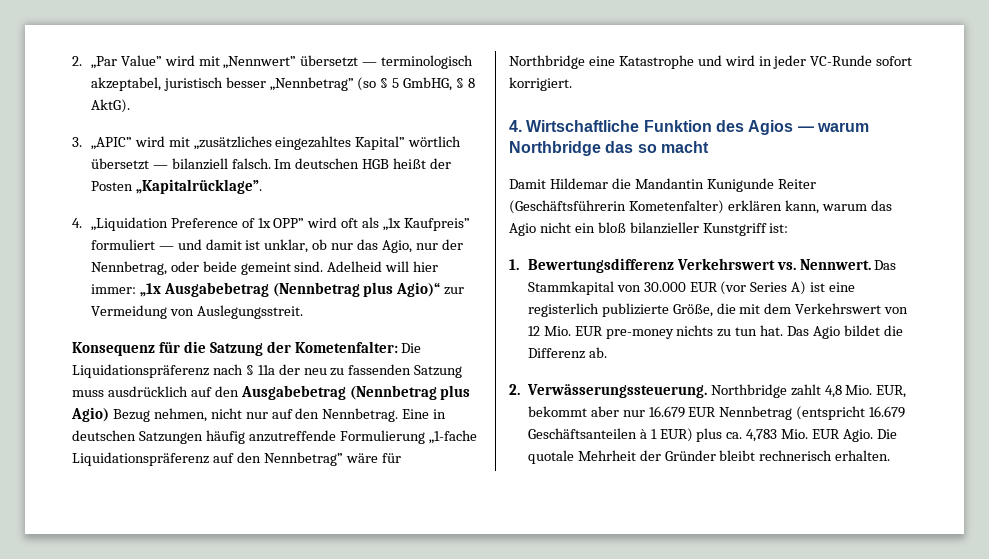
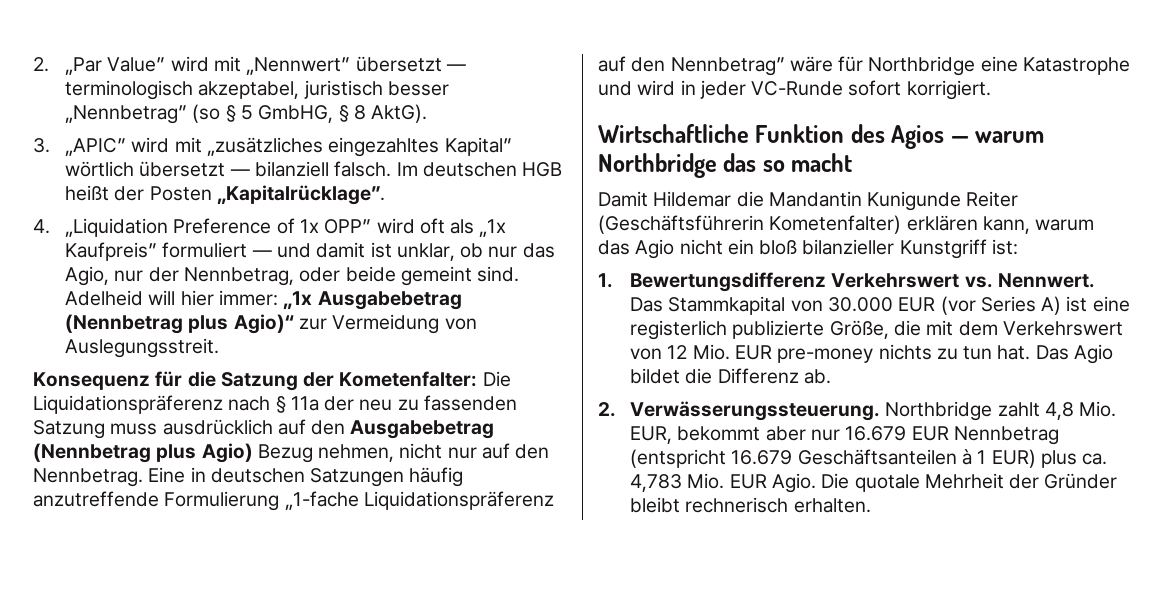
[509,120,522,132] 4. -> (991, 90) none

